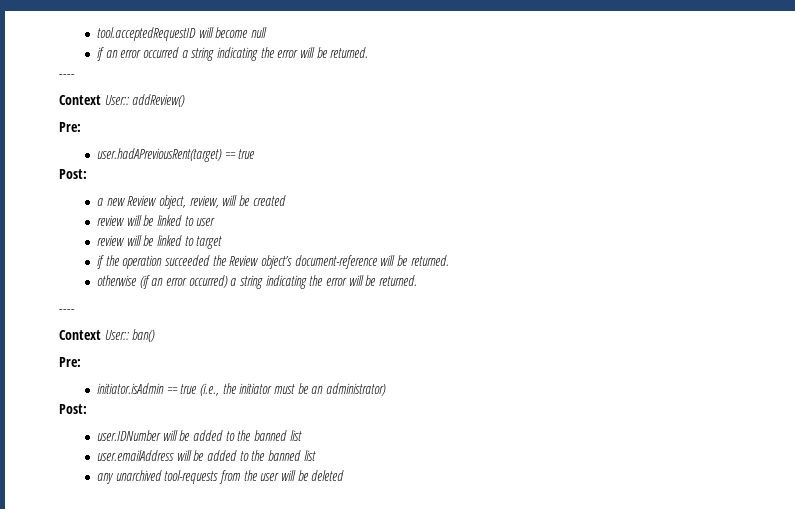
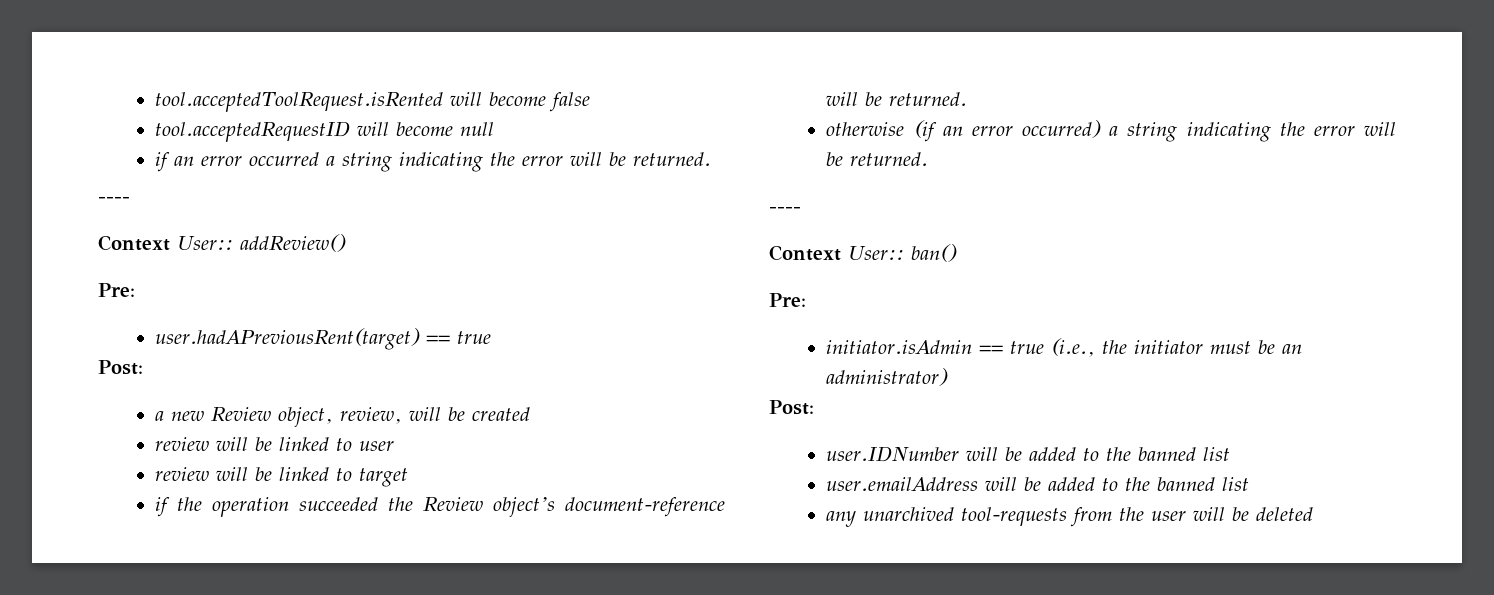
(97, 34) none -> [155,92,591,112] tool.acceptedToolRequest.isRented will become false //

